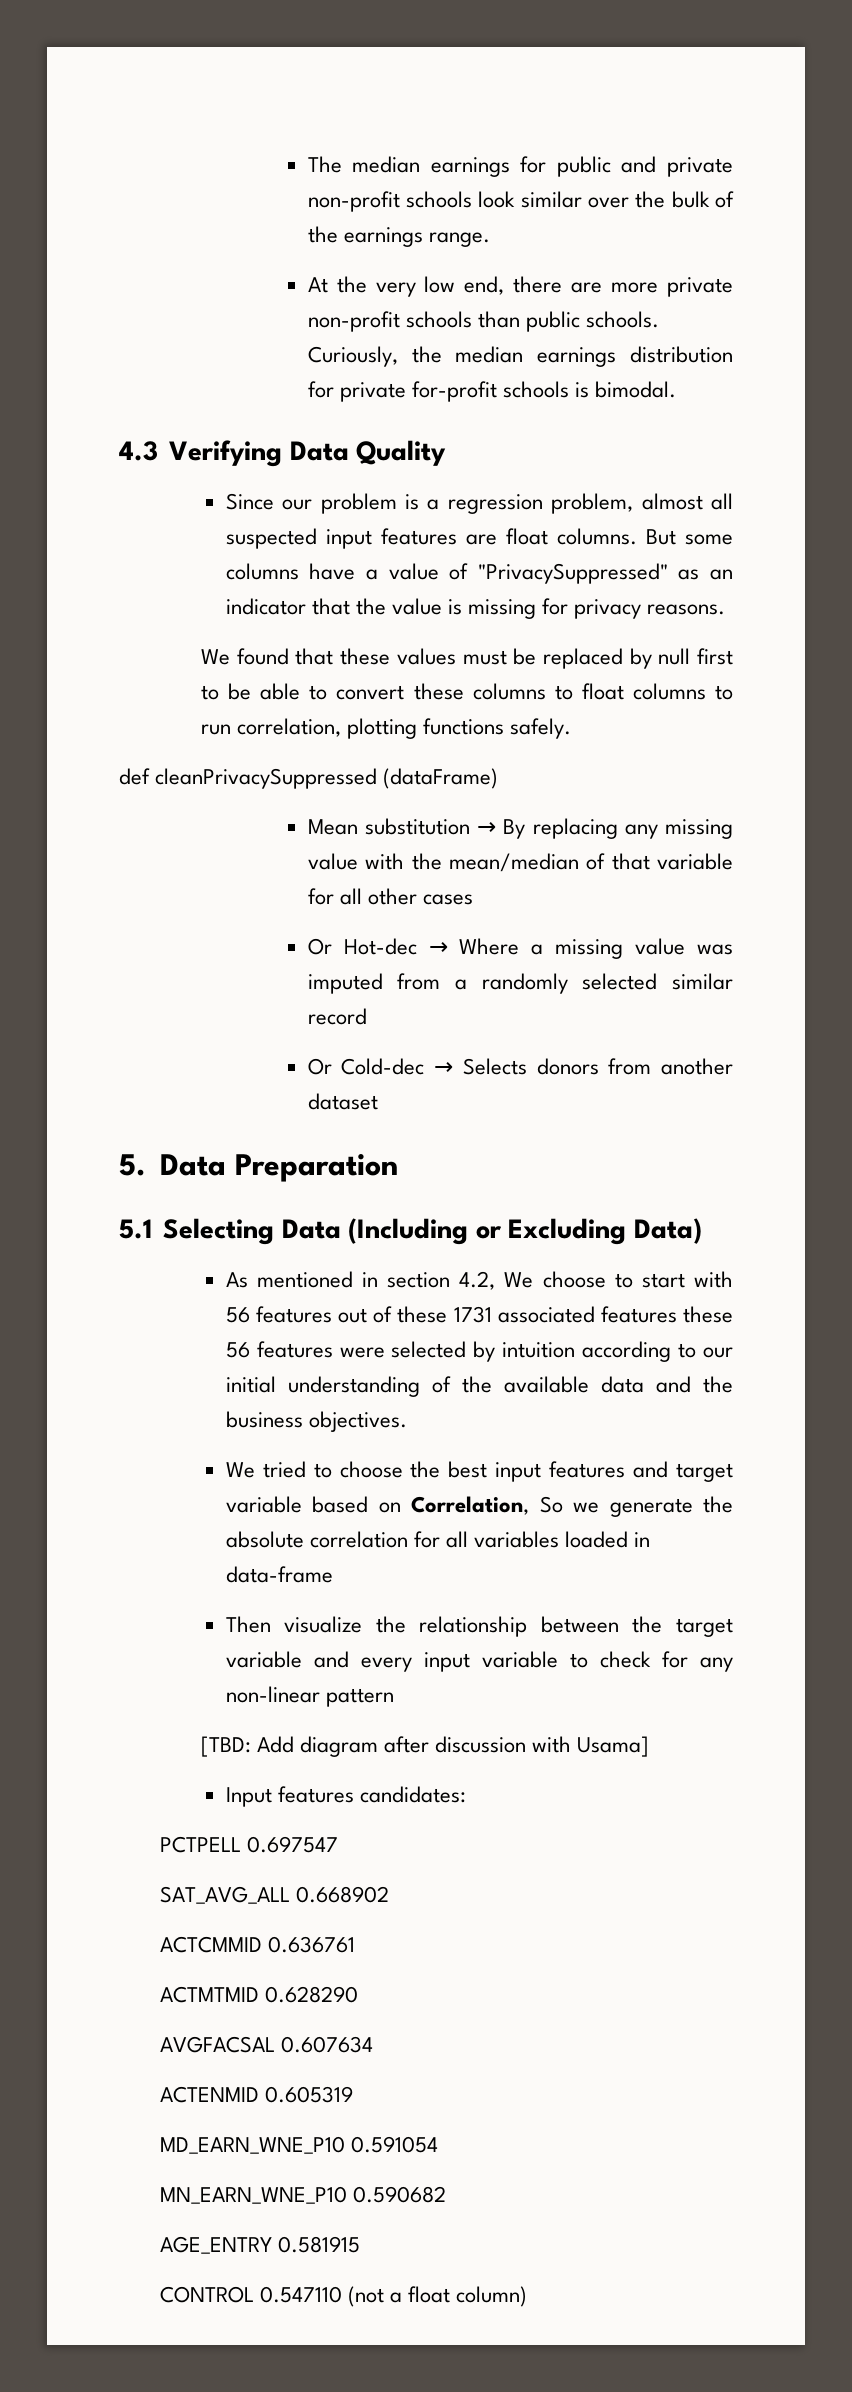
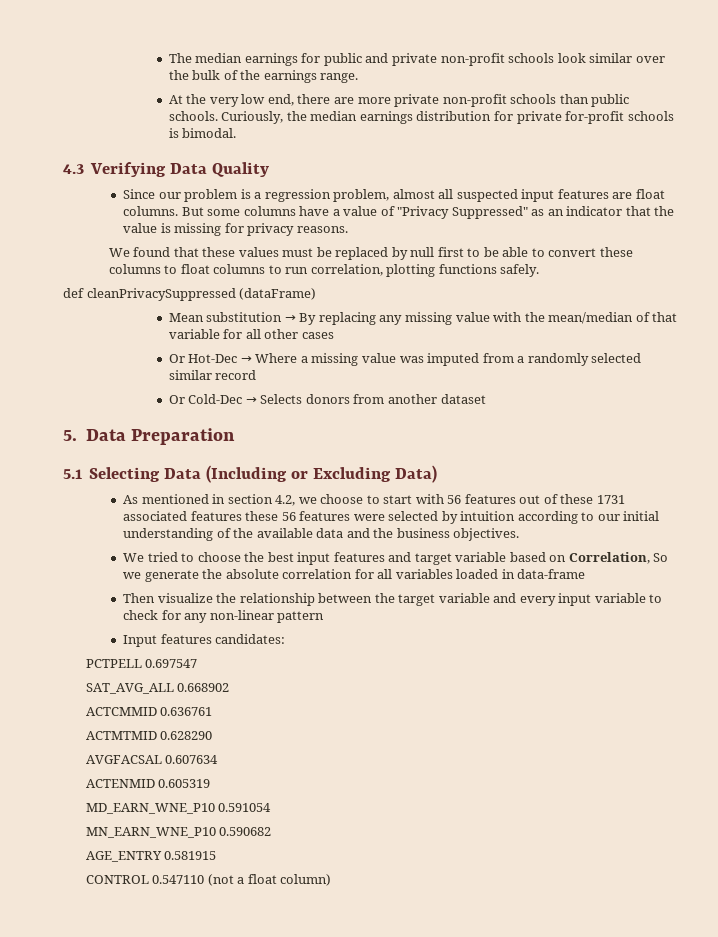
[477,563,668,584] "PrivacySuppressed" -> [397,206,528,219] "Privacy Suppressed"
[343,938,417,955] Hot-dec -> [188,354,238,363] Hot-Dec
[341,1058,425,1075] Cold-dec -> [188,394,243,404] Cold-Dec
[504,1272,534,1288] We -> [298,497,317,504] we
[201,1736,650,1757] // [TBD: Add diagram after discussion with Usama] -> (325, 617) none

